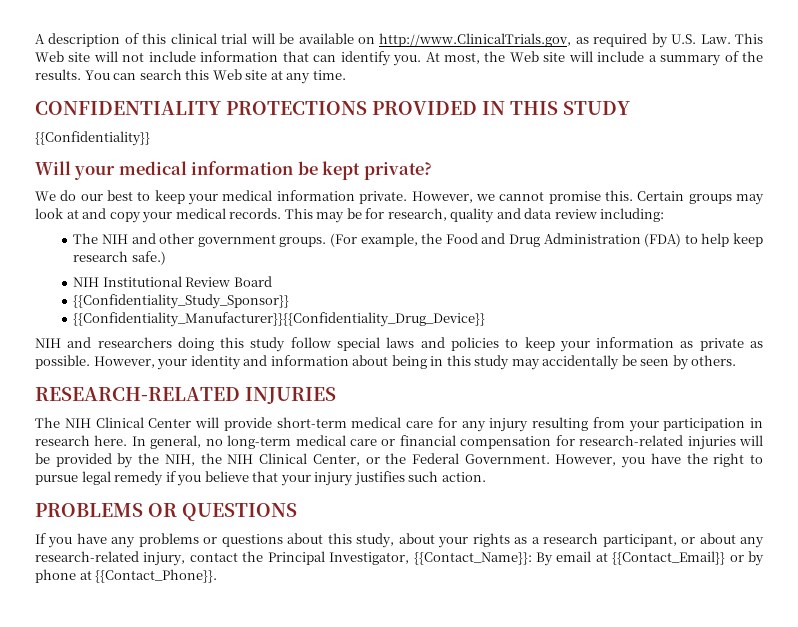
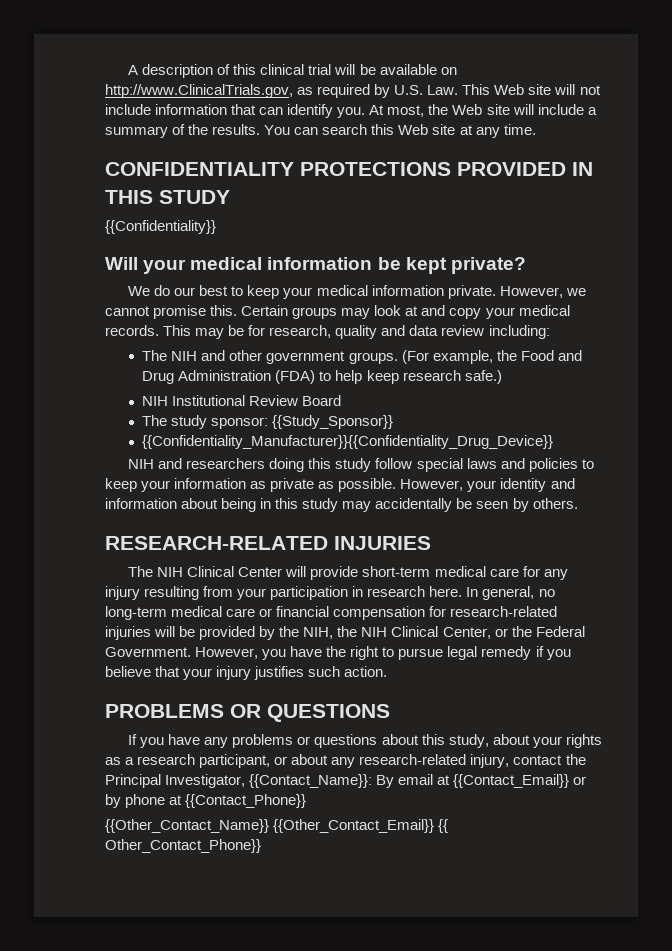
[73,294,290,309] {{Confidentiality_Study_Sponsor}} -> [142,415,394,429] The study sponsor: {{Study_Sponsor}}
[95,569,218,583] {{Contact_Phone}}. -> [185,794,307,808] [105,819,449,833] [105,839,261,853] {{Contact_Phone}} // {{Other_Contact_Name}} {{Other_Contact_Email}} {{ Other_Contact_Phone}}

